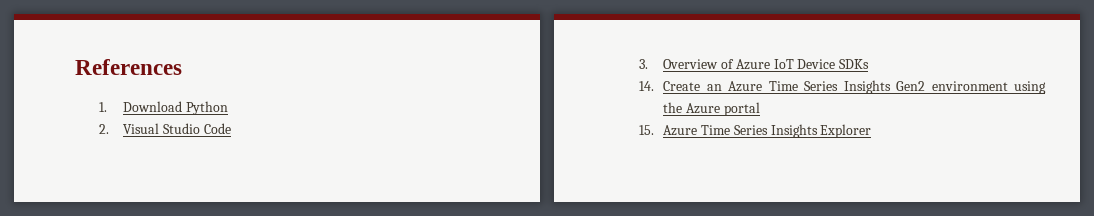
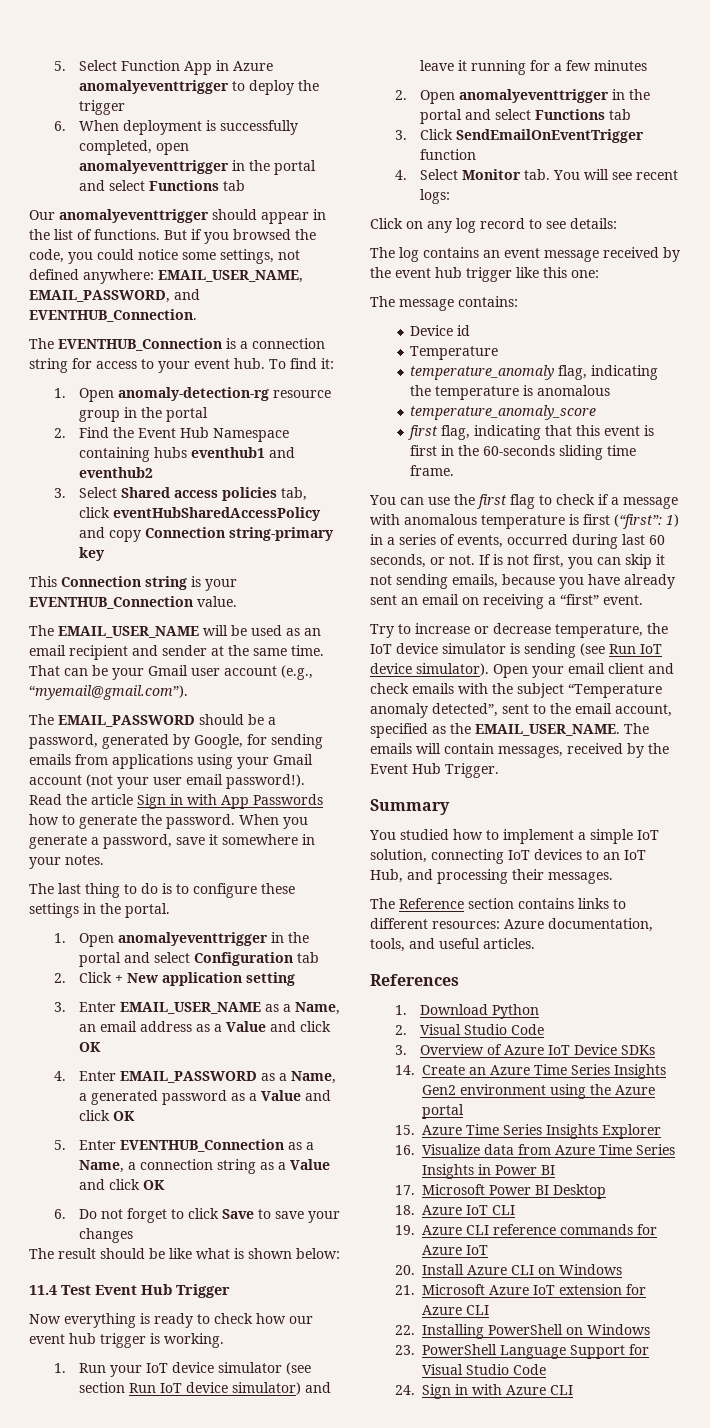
(75, 67) none -> [53,60,273,75] [78,80,319,95] [78,100,125,115] [53,120,298,135] [78,140,189,155] [78,160,316,175] [78,180,245,191] [29,209,326,224] [29,229,316,244] [29,249,300,264] [29,269,303,284] [29,289,200,303] [29,309,197,322] [29,338,325,351] [29,358,334,373] [53,387,331,402] [78,407,208,422] [53,427,289,442] [78,447,295,462] [78,467,153,478] [53,487,307,501] [78,507,321,521] [78,527,334,542] [78,547,105,561] [29,576,237,591] [29,596,237,609] [29,625,321,638] [29,645,324,660] [29,665,313,680] [29,685,188,700] [29,714,276,727] [29,734,323,749] [29,754,313,769] [29,774,305,789] [29,794,323,809] [29,814,308,829] [29,834,315,849] [29,855,104,869] [29,883,295,898] [29,903,170,918] [53,932,309,947] [78,952,319,967] [53,972,295,986] [53,1002,340,1015] [78,1021,331,1032] [78,1042,101,1052] [53,1071,336,1084] [78,1090,331,1105] [78,1110,135,1121] [53,1139,314,1152] [78,1159,330,1174] [78,1179,165,1190] [53,1208,340,1223] [78,1228,133,1243] [29,1248,340,1259] [29,1284,230,1298] [29,1313,313,1328] [29,1333,224,1348] [53,1362,311,1377] [78,1382,331,1395] [419,60,647,75] [394,89,650,104] [419,109,631,124] [394,129,644,143] [419,149,476,160] [394,169,678,180] [419,189,450,204] [370,218,617,233] [370,247,680,262] [370,267,599,282] [370,296,518,311] [410,325,471,336] [410,346,499,360] [410,365,659,380] [410,385,611,400] [410,405,597,420] [408,425,655,440] [410,445,637,460] [410,465,455,476] [369,494,678,509] [370,514,679,529] [370,534,665,549] [370,554,665,569] [370,574,675,589] [370,594,643,609] [370,623,668,638] [370,643,662,658] [370,663,674,678] [370,683,662,698] [370,703,672,718] [370,723,649,738] [370,743,669,758] [370,763,499,778] [370,799,450,815] [369,829,659,844] [370,849,646,864] [370,869,613,884] [370,898,626,909] [370,918,653,932] [370,938,535,952] 5. Select Function App in Azure anomalyeventtrigger to deploy the trigger // 6. When deployment is successfully completed, open anomalyeventtrigger in the portal and select Functions tab // Our anomalyeventtrigger should appear in the list of functions. But if you browsed the code, you could notice some settings, not defined anywhere: EMAIL_USER_NAME, EMAIL_PASSWORD, and EVENTHUB_Connection. // The EVENTHUB_Connection is a connection string for access to your event hub. To find it: // 1. Open anomaly-detection-rg resource group in the portal // 2. Find the Event Hub Namespace containing hubs eventhub1 and eventhub2 // 3. Select Shared access policies tab, click eventHubSharedAccessPolicy and copy Connection string-primary key // This Connection string is your EVENTHUB_Connection value. // The EMAIL_USER_NAME will be used as an email recipient and sender at the same time. That can be your Gmail user account (e.g., “myemail@gmail.com”). // The EMAIL_PASSWORD should be a password, generated by Google, for sending emails from applications using your Gmail account (not your user email password!). Read the article Sign in with App Passwords how to generate the password. When you generate a password, save it somewhere in your notes. // The last thing to do is to configure these settings in the portal. // 1. Open anomalyeventtrigger in the portal and select Configuration tab // 2. Click + New application setting // 3. Enter EMAIL_USER_NAME as a Name, an email address as a Value and click OK // 4. Enter EMAIL_PASSWORD as a Name, a generated password as a Value and click OK // 5. Enter EVENTHUB_Connection as a Name, a connection string as a Value and click OK // 6. Do not forget to click Save to save your changes // The result should be like what is shown below: // 11.4 Test Event Hub Trigger // Now everything is ready to check how our event hub trigger is working. // 1. Run your IoT device simulator (see section Run IoT device simulator) and leave it running for a few minutes // 2. Open anomalyeventtrigger in the portal and select Functions tab // 3. Click SendEmailOnEventTrigger function // 4. Select Monitor tab. You will see recent logs: // Click on any log record to see details: // The log contains an event message received by the event hub trigger like this one: // The message contains: // Device id // Temperature // temperature_anomaly flag, indicating the temperature is anomalous // temperature_anomaly_score // first flag, indicating that this event is first in the 60-seconds sliding time frame. // You can use the first flag to check if a message with anomalous temperature is first (“first”: 1) in a series of events, occurred during last 60 seconds, or not. If is not first, you can skip it not sending emails, because you have already sent an email on receiving a “first” event. // Try to increase or decrease temperature, the IoT device simulator is sending (see Run IoT device simulator). Open your email client and check emails with the subject “Temperature anomaly detected”, sent to the email account, specified as the EMAIL_USER_NAME. The emails will contain messages, received by the Event Hub Trigger. // Summary // You studied how to implement a simple IoT solution, connecting IoT devices to an IoT Hub, and processing their messages. // The Reference section contains links to different resources: Azure documentation, tools, and useful articles. //
(872, 131) none -> [394,1144,675,1155] [421,1164,555,1179] [394,1184,606,1199] [394,1205,515,1215] [394,1224,657,1235] [421,1245,488,1255] [394,1264,622,1275] [394,1284,646,1295] [421,1305,489,1315] [394,1324,650,1339] [394,1344,649,1359] [421,1364,546,1375] [394,1384,573,1399] // 16. Visualize data from Azure Time Series Insights in Power BI // 17. Microsoft Power BI Desktop // 18. Azure IoT CLI // 19. Azure CLI reference commands for Azure IoT // 20. Install Azure CLI on Windows // 21. Microsoft Azure IoT extension for Azure CLI // 22. Installing PowerShell on Windows // 23. PowerShell Language Support for Visual Studio Code // 24. Sign in with Azure CLI

